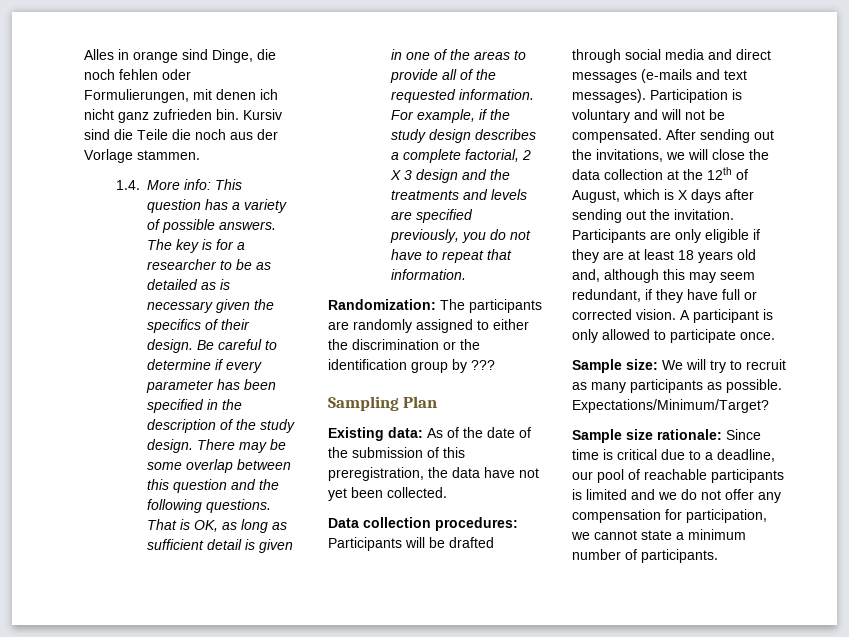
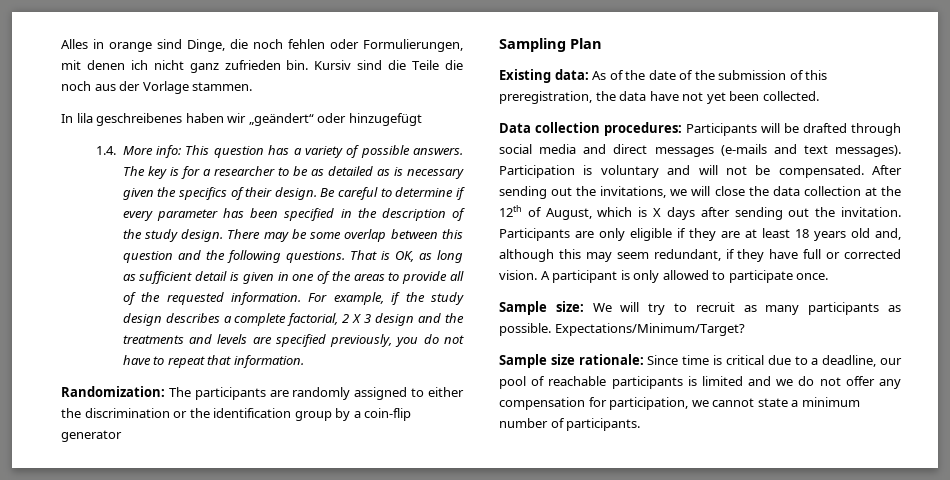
(200, 155) none -> [61,113,422,126] // In lila geschreibenes haben wir „geändert“ oder hinzugefügt
[471,360,495,370] ??? -> [353,408,412,421] [61,430,122,442] a coin-flip generator

